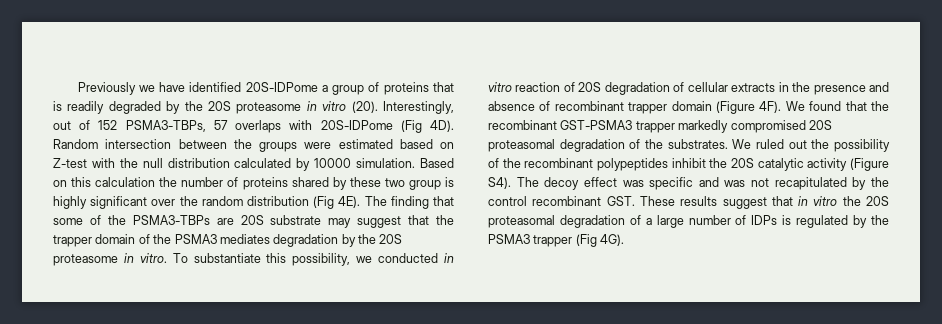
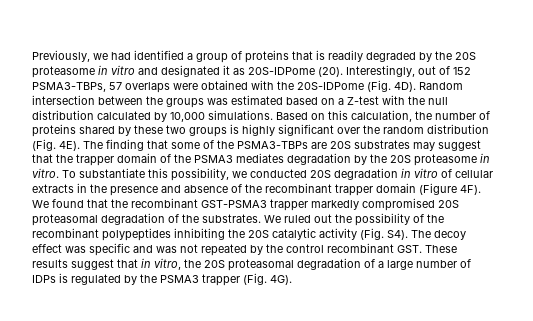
[77,82,318,95] Previously we have identified 20S-IDPome -> [32,50,184,62] Previously, we had identified
(347, 106) none -> [138,65,315,77] and designated it as 20S-IDPome
[289,120,422,133] with 20S-IDPome (Fig -> [173,80,391,92] were obtained with the 20S-IDPome (Fig.
[304,142,332,149] were -> [207,98,228,105] was
(454, 145) none -> [338,98,344,105] a
[314,158,416,168] 10000 simulation. -> [170,110,273,122] 10,000 simulations.
[95,177,156,187] calculation -> [351,110,412,122] calculation,
[408,180,441,190] group -> [189,127,227,137] groups
[313,196,335,209] (Fig -> [32,139,56,151] (Fig.
[270,215,322,225] substrate -> [354,140,410,149] substrates
[444,253,455,263] [488,82,670,95] in vitro reaction of 20S degradation -> [310,168,438,180] 20S degradation in vitro
(551, 106) none -> [245,184,262,193] the
[671,158,706,168] inhibit -> [174,228,225,240] inhibiting
[850,158,889,171] (Figure -> [360,228,384,240] (Fig.
[774,177,847,190] recapitulated -> [201,244,247,256] repeated
[813,196,838,206] vitro -> [154,258,181,270] vitro,
[575,234,597,247] (Fig -> [243,273,267,285] (Fig.

